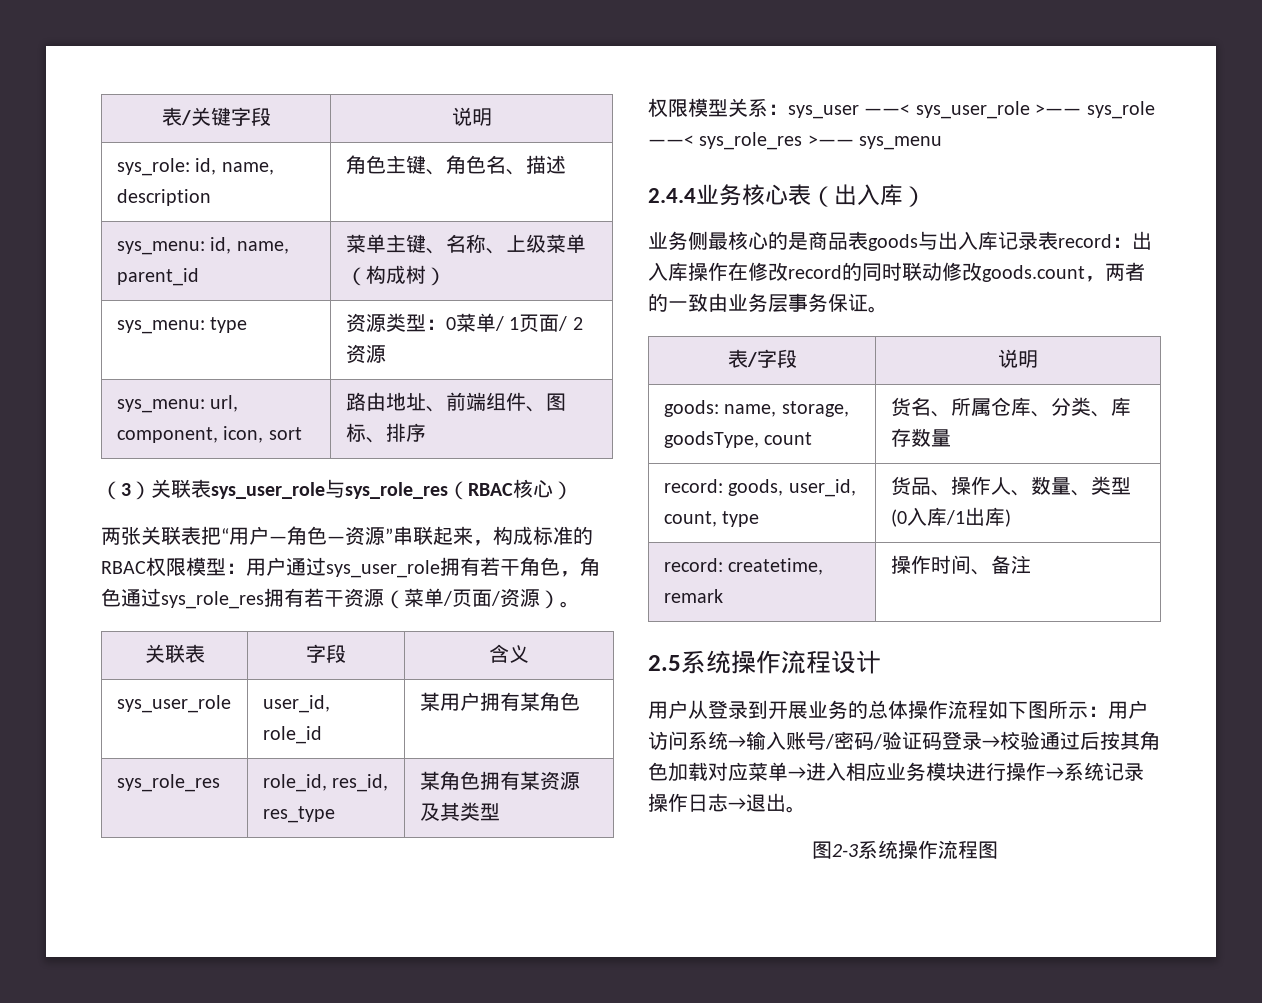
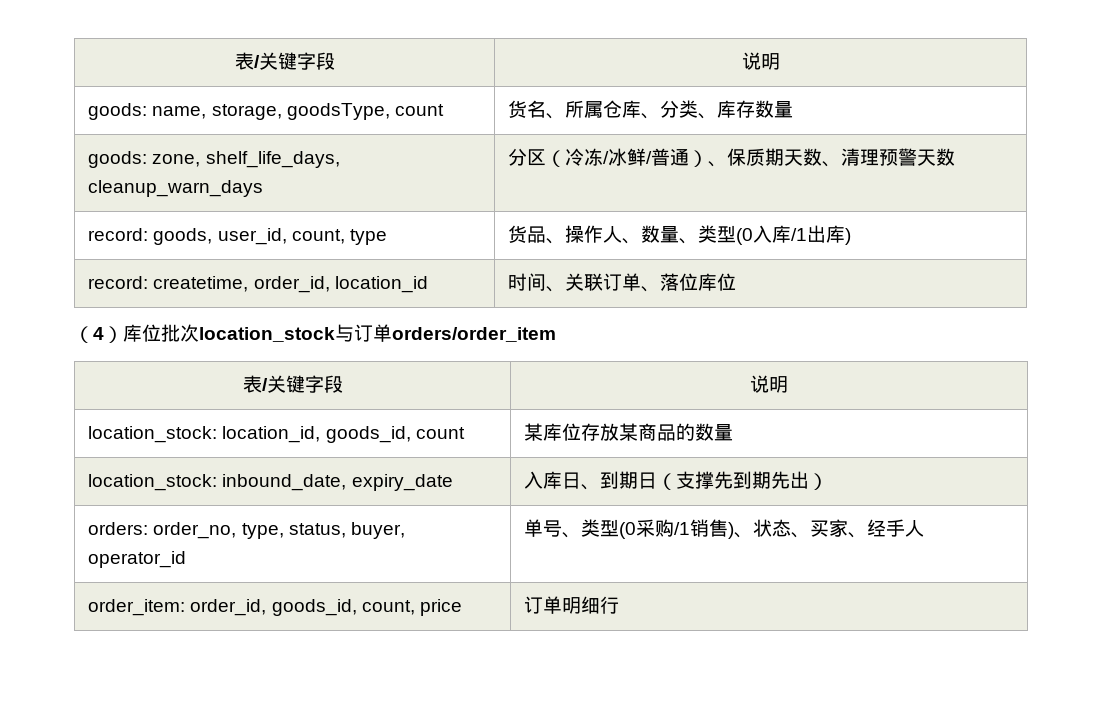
[161,107,271,126] [451,107,492,126] [116,158,274,176] [116,189,211,206] [345,155,566,175] [116,237,289,255] [116,268,199,286] [345,234,586,254] [345,265,446,286] [116,317,248,334] [345,313,583,333] [345,344,386,364] [116,395,239,413] [116,426,302,443] [345,392,566,412] [345,423,426,443] [101,479,573,500] [101,526,593,546] [101,557,600,578] [101,588,580,609] [144,644,205,663] [306,644,346,663] [489,644,529,663] [116,695,231,713] [262,695,330,713] [262,726,322,744] [419,692,580,711] [116,774,220,792] [262,774,389,792] [262,806,335,823] [419,771,580,791] [419,802,500,821] [648,98,1155,119] [648,132,943,150] [648,184,926,207] [648,231,1152,251] [648,262,1145,282] [648,293,888,313] [727,349,797,368] [998,349,1038,368] 表/关键字段 | 说明 // sys_role: id, name, description | 角色主键、角色名、描述 // sys_menu: id, name, parent_id | 菜单主键、名称、上级菜单（构成树） // sys_menu: type | 资源类型：0菜单/ 1页面/ 2资源 // sys_menu: url, component, icon, sort | 路由地址、前端组件、图标、排序 // （3）关联表sys_user_role与sys_role_res（RBAC核心） // 两张关联表把“用户—角色—资源”串联起来，构成标准的RBAC权限模型：用户通过sys_user_role拥有若干角色，角色通过sys_role_res拥有若干资源（菜单/页面/资源）。 // 关联表 | 字段 | 含义 // sys_user_role | user_id, role_id | 某用户拥有某角色 // sys_role_res | role_id, res_id, res_type | 某角色拥有某资源及其类型 // 权限模型关系：sys_user ——< sys_user_role >—— sys_role ——< sys_role_res >—— sys_menu // 2.4.4业务核心表（出入库） // 业务侧最核心的是商品表goods与出入库记录表record：出入库操作在修改record的同时联动修改goods.count，两者的一致由业务层事务保证。 // 表/字段 | 说明 -> [234,52,335,70] [741,52,780,70] 表/关键字段 | 说明
(951, 438) none -> [88,151,340,168] [88,180,264,197] [508,148,956,167] // goods: zone, shelf_life_days, cleanup_warn_days | 分区（冷冻/冰鲜/普通）、保质期天数、清理预警天数
[663,589,723,603] [890,555,1031,575] [648,650,881,674] [648,700,1148,719] [648,731,1160,750] [648,762,1144,782] [648,793,806,813] [811,840,998,859] remark | 操作时间、备注 // 2.5系统操作流程设计 // 用户从登录到开展业务的总体操作流程如下图所示：用户访问系统→输入账号/密码/验证码登录→校验通过后按其角色加载对应菜单→进入相应业务模块进行操作→系统记录操作日志→退出。 // 图2-3系统操作流程图 -> [253,276,428,293] [508,273,737,292] [74,324,556,343] [242,375,343,393] [750,375,788,393] [88,426,465,443] [524,423,734,441] [88,474,453,491] [524,471,829,490] [88,522,405,539] [88,551,187,568] [524,519,925,539] [88,599,462,616] [524,596,620,614] order_id, location_id | 时间、关联订单、落位库位 // （4）库位批次location_stock与订单orders/order_item // 表/关键字段 | 说明 // location_stock: location_id, goods_id, count | 某库位存放某商品的数量 // location_stock: inbound_date, expiry_date | 入库日、到期日（支撑先到期先出） // orders: order_no, type, status, buyer, operator_id | 单号、类型(0采购/1销售)、状态、买家、经手人 // order_item: order_id, goods_id, count, price | 订单明细行

